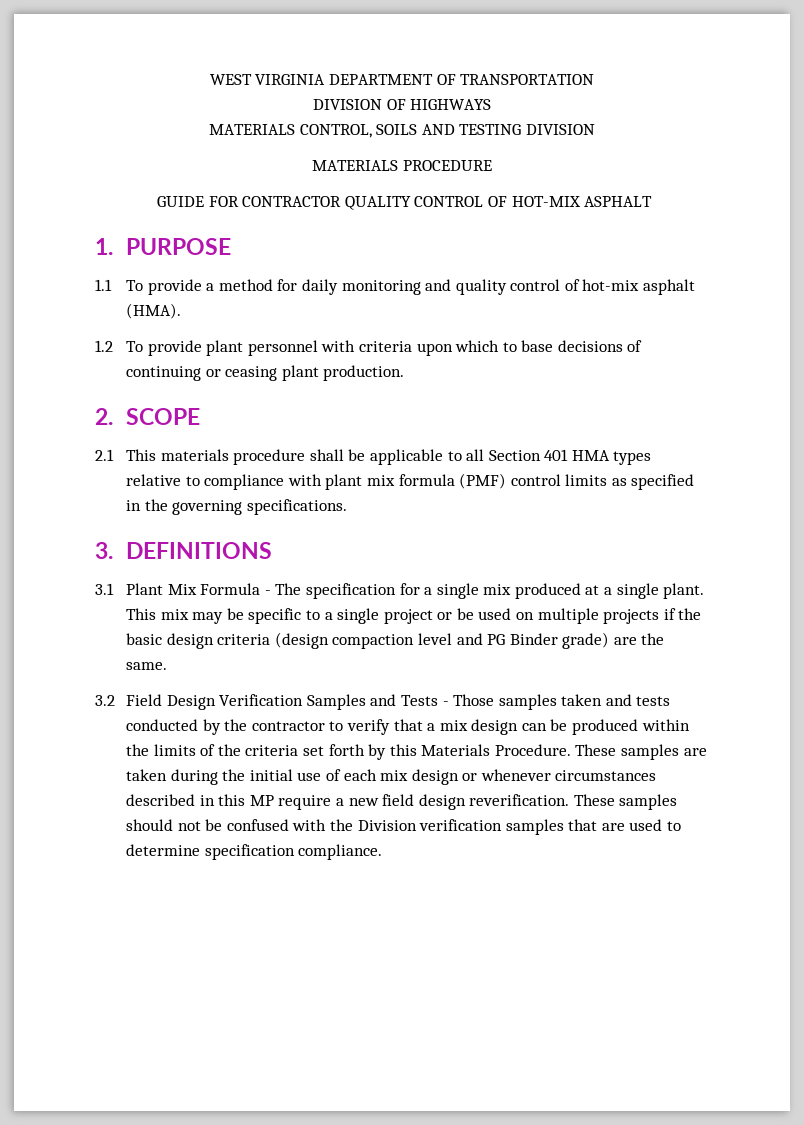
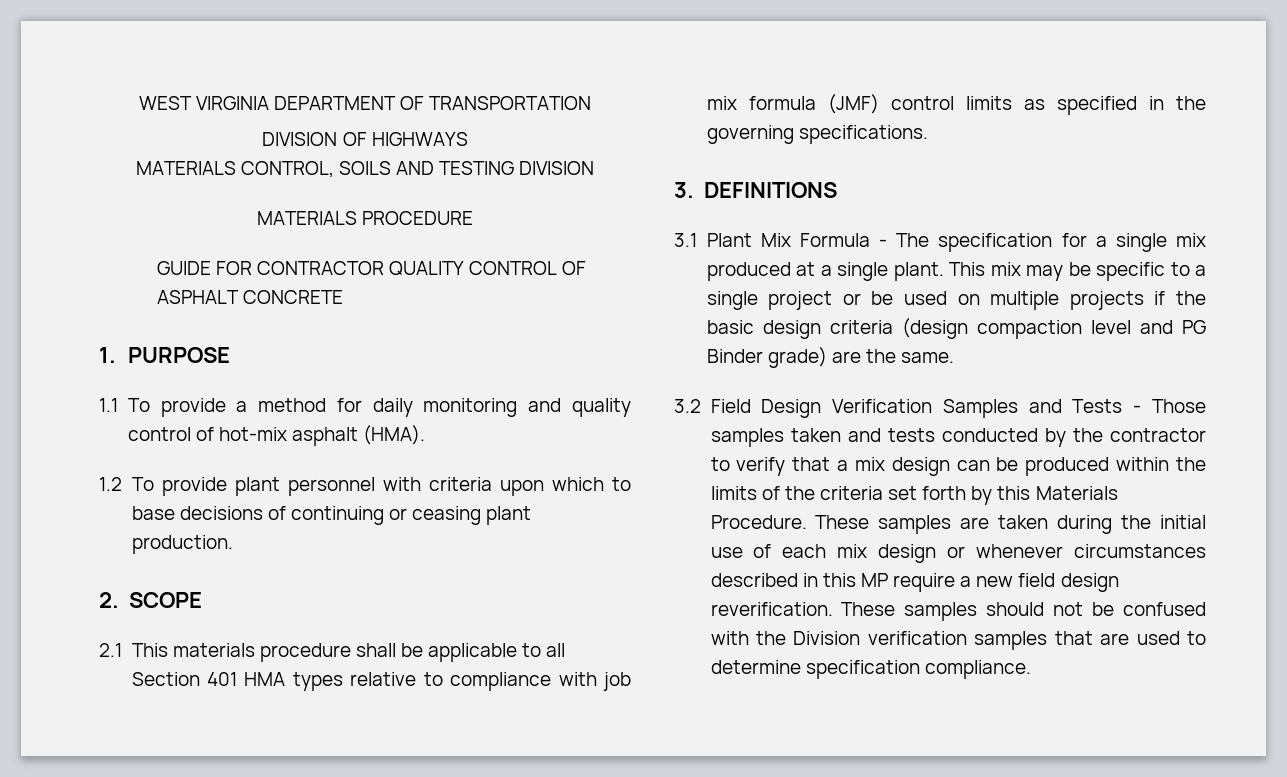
[511,196,581,207] HOT-MIX -> (587, 268) none
(653, 201) none -> [242,290,343,304] CONCRETE
[325,474,363,490] plant -> [603,672,631,691] job
[459,473,507,489] (PMF) -> [827,94,879,114] (JMF)

